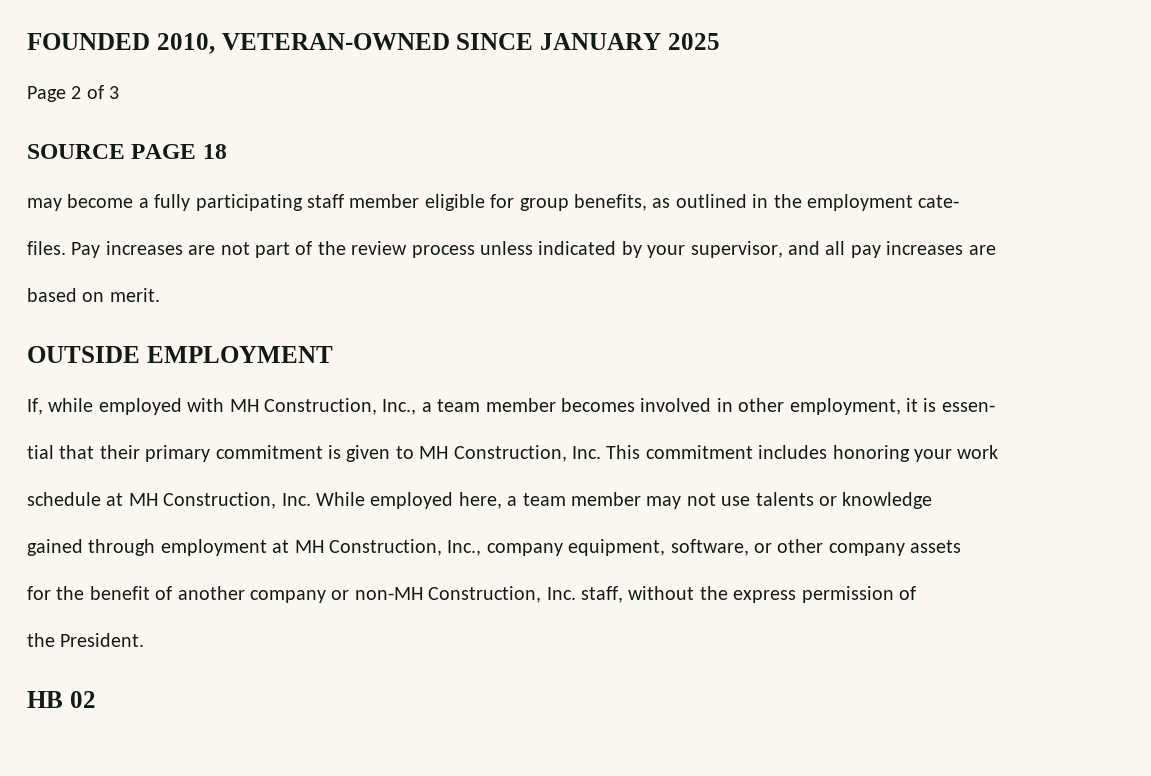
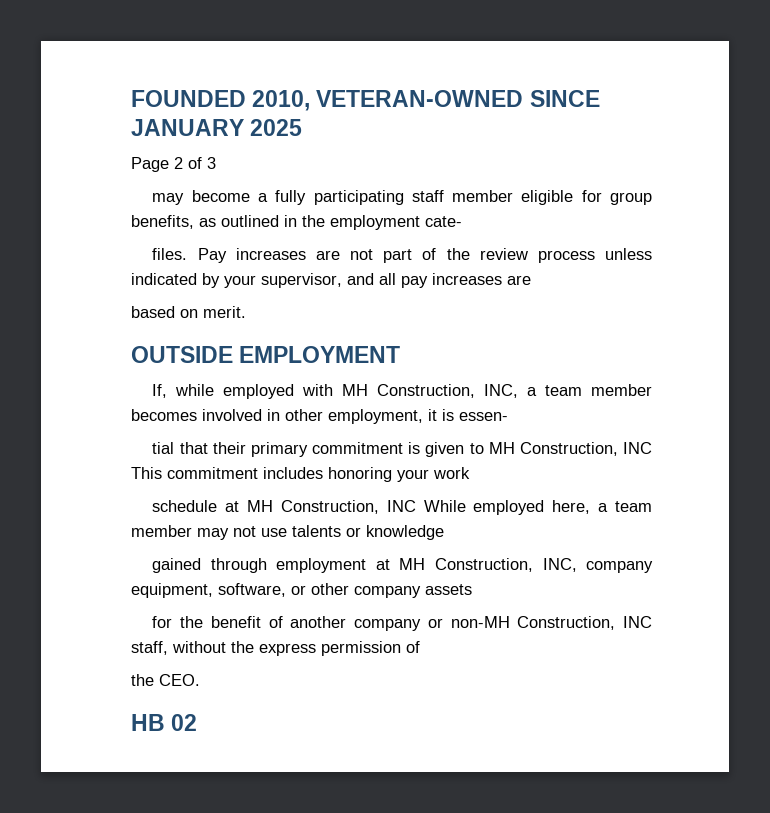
[27,144,227,159] // SOURCE PAGE 18 -> (216, 163) none
[382,399,417,415] Inc., -> [484,384,519,398] INC,
[571,446,601,459] Inc. -> [623,442,653,454] INC
[281,493,311,506] Inc. -> [386,500,416,512] INC
[447,540,482,556] Inc., -> [542,558,577,572] INC,
[546,587,576,600] Inc. -> [623,616,652,628] INC
[60,633,145,647] President. -> [159,674,200,686] CEO.

